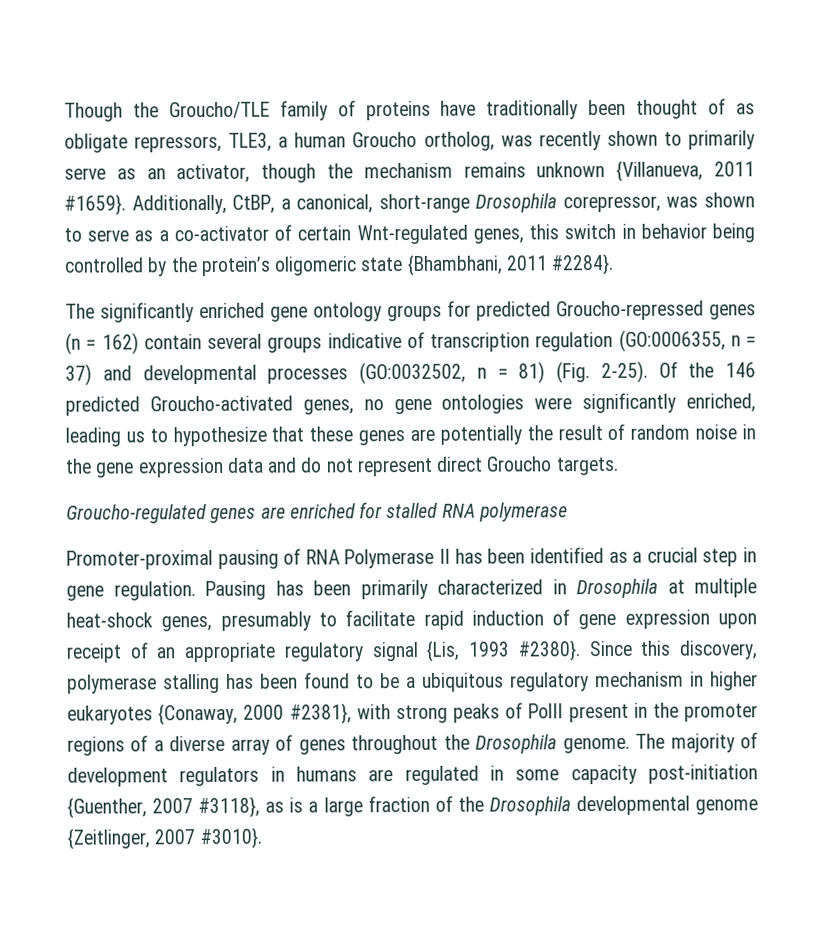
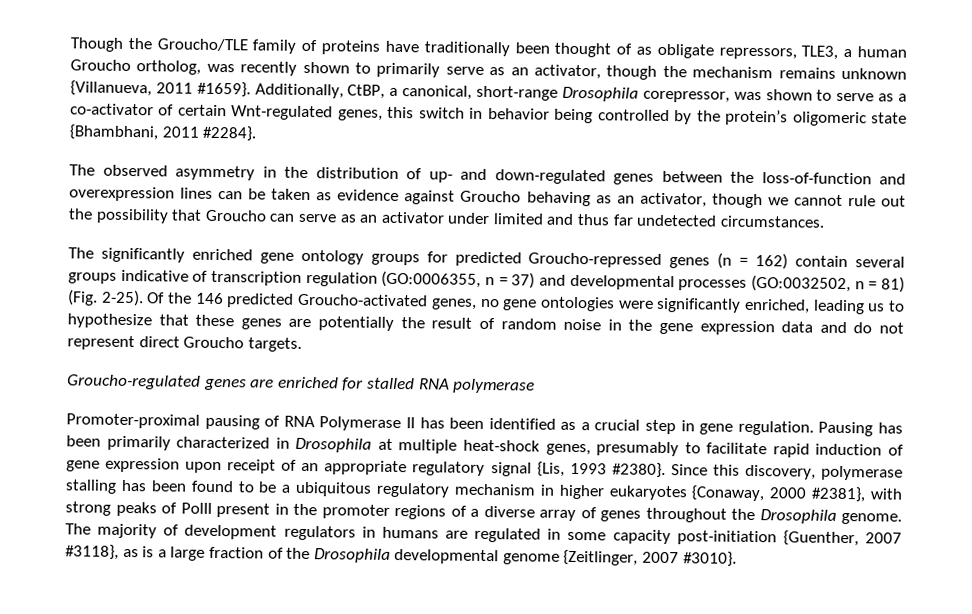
(615, 264) none -> [69,164,906,185] [69,186,906,209] [68,208,825,228] // The observed asymmetry in the distribution of up- and down-regulated genes between the loss-of-function and overexpression lines can be taken as evidence against Groucho behaving as an activator, though we cannot rule out the possibility that Groucho can serve as an activator under limited and thus far undetected circumstances.

